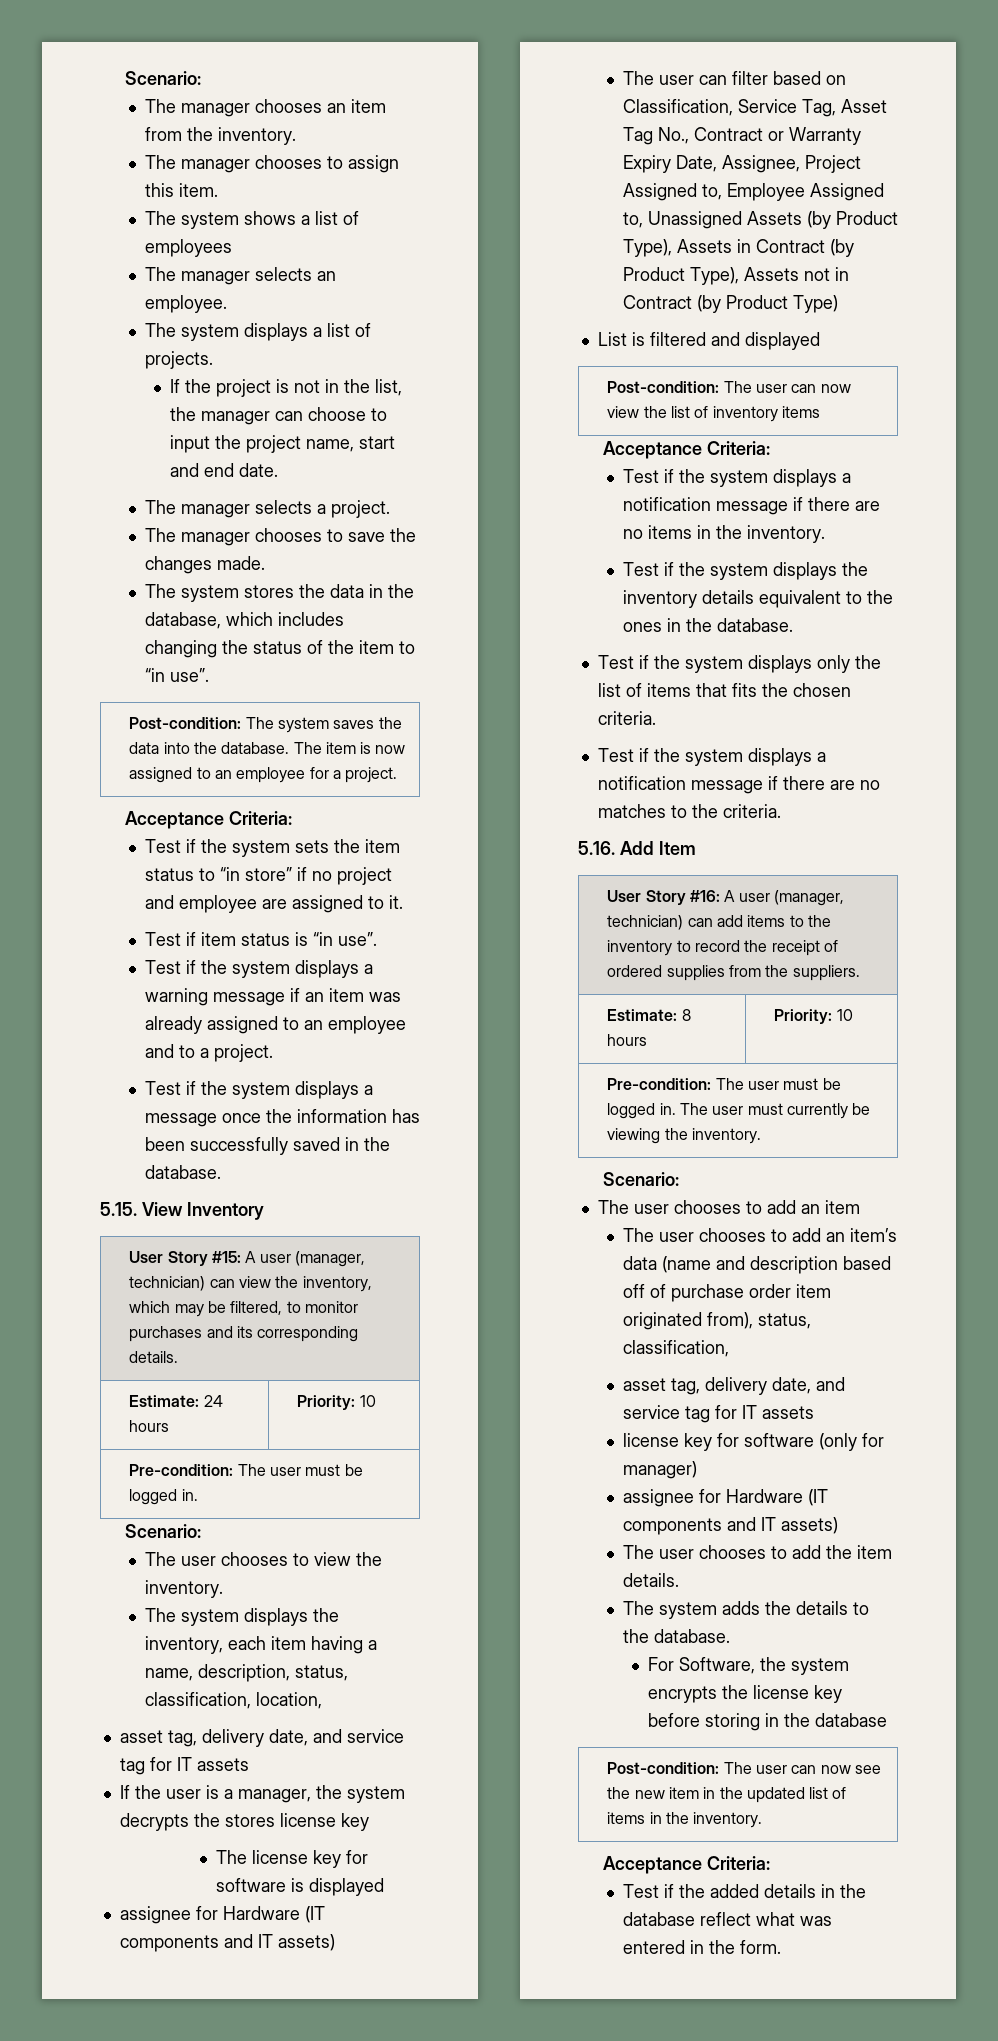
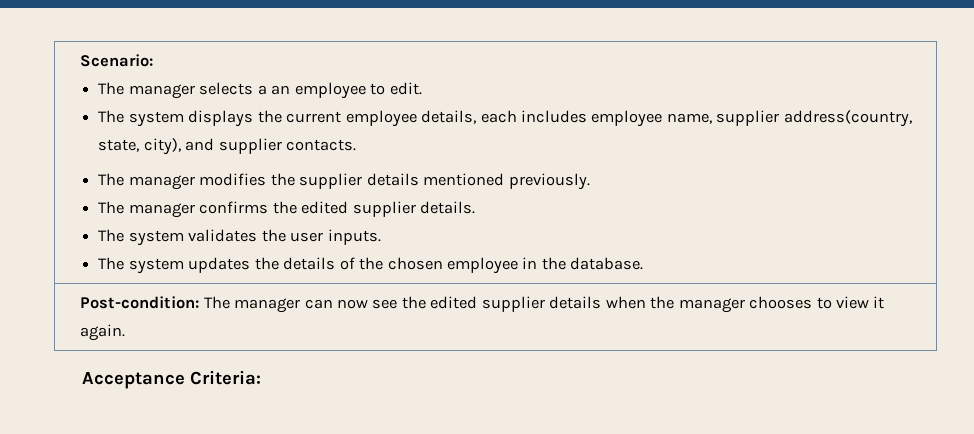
[125,71,202,85] [144,99,386,117] [144,127,296,145] [144,155,399,173] [144,183,218,197] [144,211,359,229] [144,239,232,257] [144,267,336,285] [144,295,227,313] [144,323,371,341] [144,351,213,369] [170,379,403,397] [170,407,388,425] [170,435,396,453] [170,463,279,477] [144,500,390,518] [144,528,416,546] [144,556,265,574] [144,584,414,602] [144,612,344,629] [144,640,415,658] [144,668,209,682] [129,717,402,733] [129,742,406,754] [129,767,398,783] [125,811,293,829] [144,839,400,857] [144,867,392,885] [144,895,403,913] [144,932,377,946] [144,960,373,978] [144,988,401,1006] [144,1016,406,1034] [144,1044,273,1062] [144,1081,373,1099] [144,1109,420,1127] [144,1137,390,1155] [144,1165,221,1179] [100,1202,264,1220] [129,1251,365,1267] [129,1276,372,1292] [129,1301,358,1317] [129,1326,359,1342] [129,1351,179,1363] [129,1395,223,1407] [129,1420,170,1432] [297,1395,376,1410] [129,1464,363,1476] [129,1489,198,1505] [125,1524,202,1538] [144,1552,382,1566] [144,1580,223,1598] [144,1608,339,1626] [144,1636,377,1654] [144,1664,348,1682] [144,1692,322,1709] [119,1729,404,1747] [119,1757,249,1775] [119,1785,405,1803] [119,1813,369,1831] [215,1850,368,1868] [215,1878,384,1896] [119,1906,325,1924] [119,1934,335,1952] [622,71,846,85] [622,99,887,117] [622,127,861,145] [622,155,861,173] [622,183,884,201] [622,211,898,229] [622,239,854,257] [622,267,849,285] [622,295,838,313] [597,332,820,350] [607,381,851,393] [607,406,820,422] [603,441,771,459] [622,469,851,487] [622,497,880,515] [622,525,825,543] [622,562,868,580] [622,590,893,608] [622,618,793,632] [597,655,881,673] [597,683,851,697] [597,711,656,725] [597,748,826,766] [597,776,880,794] [597,804,781,818] [578,841,696,855] [607,890,844,906] [607,915,831,930] [607,940,838,956] [607,965,860,981] [607,1009,691,1021] [607,1034,648,1046] [774,1009,853,1024] [607,1078,841,1090] [607,1103,871,1119] [607,1128,761,1144] [603,1172,680,1186] [597,1200,860,1214] [622,1228,897,1242] [622,1256,891,1274] [622,1284,831,1302] [622,1312,811,1330] [622,1340,729,1357] [622,1377,845,1395] [622,1405,814,1423] [622,1433,884,1451] [622,1461,697,1479] [622,1489,828,1507] [622,1517,838,1535] [622,1545,892,1559] [622,1573,679,1587] [622,1601,869,1619] [622,1629,730,1643] [648,1657,850,1675] [648,1685,843,1703] [648,1713,888,1731] [607,1762,881,1774] [607,1787,847,1803] [607,1812,763,1828] [603,1856,771,1874] [622,1884,866,1898] [622,1912,832,1926] [622,1940,781,1954] Scenario: // The manager chooses an item from the inventory. // The manager chooses to assign this item. // The system shows a list of employees // The manager selects an employee. // The system displays a list of projects. // If the project is not in the list, the manager can choose to input the project name, start and end date. // The manager selects a project. // The manager chooses to save the changes made. // The system stores the data in the database, which includes changing the status of the item to “in use”. // Post-condition: The system saves the data into the database. The item is now assigned to an employee for a project. // Acceptance Criteria: // Test if the system sets the item status to “in store” if no project and employee are assigned to it. // Test if item status is “in use”. // Test if the system displays a warning message if an item was already assigned to an employee and to a project. // Test if the system displays a message once the information has been successfully saved in the database. // 5.15. View Inventory // User Story #15: A user (manager, technician) can view the inventory, which may be filtered, to monitor purchases and its corresponding details. // Estimate: 24 hours | Priority: 10 // Pre-condition: The user must be logged in. // Scenario: // The user chooses to view the inventory. // The system displays the inventory, each item having a name, description, status, classification, location, // asset tag, delivery date, and service tag for IT assets // If the user is a manager, the system decrypts the stores license key // The license key for software is displayed // assignee for Hardware (IT components and IT assets) // The user can filter based on Classification, Service Tag, Asset Tag No., Contract or Warranty Expiry Date, Assignee, Project Assigned to, Employee Assigned to, Unassigned Assets (by Product Type), Assets in Contract (by Product Type), Assets not in Contract (by Product Type) // List is filtered and displayed // Post-condition: The user can now view the list of inventory items // Acceptance Criteria: // Test if the system displays a notification message if there are no items in the inventory. // Test if the system displays the inventory details equivalent to the ones in the database. // Test if the system displays only the list of items that fits the chosen criteria. // Test if the system displays a notification message if there are no matches to the criteria. // 5.16. Add Item // User Story #16: A user (manager, technician) can add items to the inventory to record the receipt of ordered supplies from the suppliers. // Estimate: 8 hours | Priority: 10 // Pre-condition: The user must be logged in. The user must currently be viewing the inventory. // Scenario: // The user chooses to add an item // The user chooses to add an item’s data (name and description based off of purchase order item originated from), status, classification, // asset tag, delivery date, and service tag for IT assets // license key for software (only for manager) // assignee for Hardware (IT components and IT assets) // The user chooses to add the item details. // The system adds the details to the database. // For Software, the system encrypts the license key before storing in the database // Post-condition: The user can now see the new item in the updated list of items in the inventory. // Acceptance Criteria: // Test if the added details in the database reflect what was entered in the form. -> [80,54,154,67] [98,82,422,99] [98,110,912,127] [98,138,357,155] [98,173,590,190] [98,201,476,218] [98,229,381,246] [98,257,644,274] [80,296,885,313] [80,324,126,341] [82,370,262,389] Scenario: // The manager selects a an employee to edit. // The system displays the current employee details, each includes employee name, supplier address(country, state, city), and supplier contacts. // The manager modifies the supplier details mentioned previously. // The manager confirms the edited supplier details. // The system validates the user inputs. // The system updates the details of the chosen employee in the database. // Post-condition: The manager can now see the edited supplier details when the manager chooses to view it again. // Acceptance Criteria:

